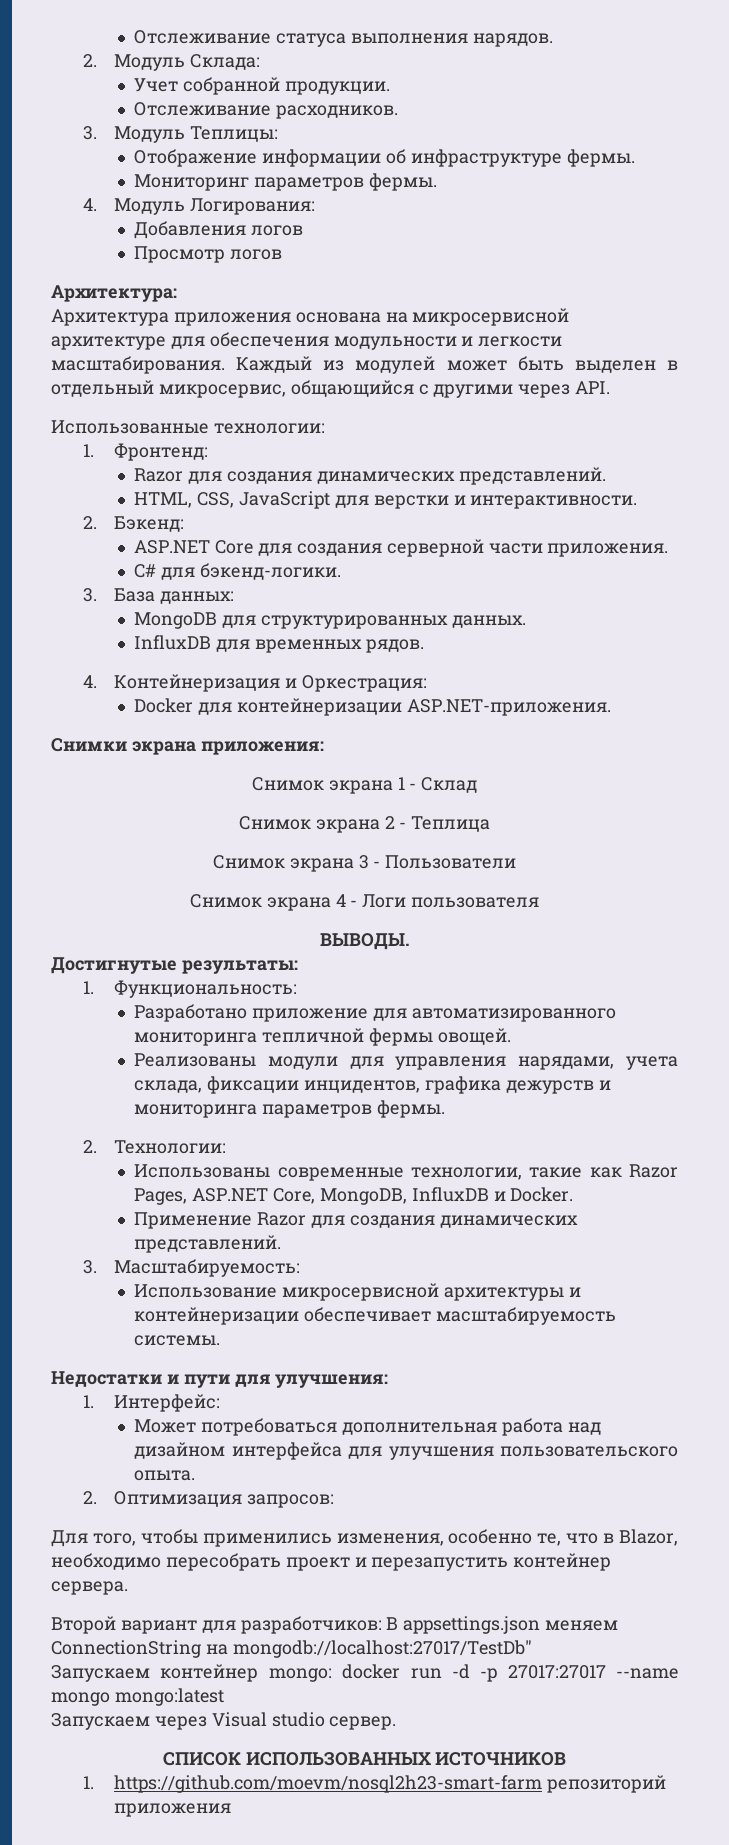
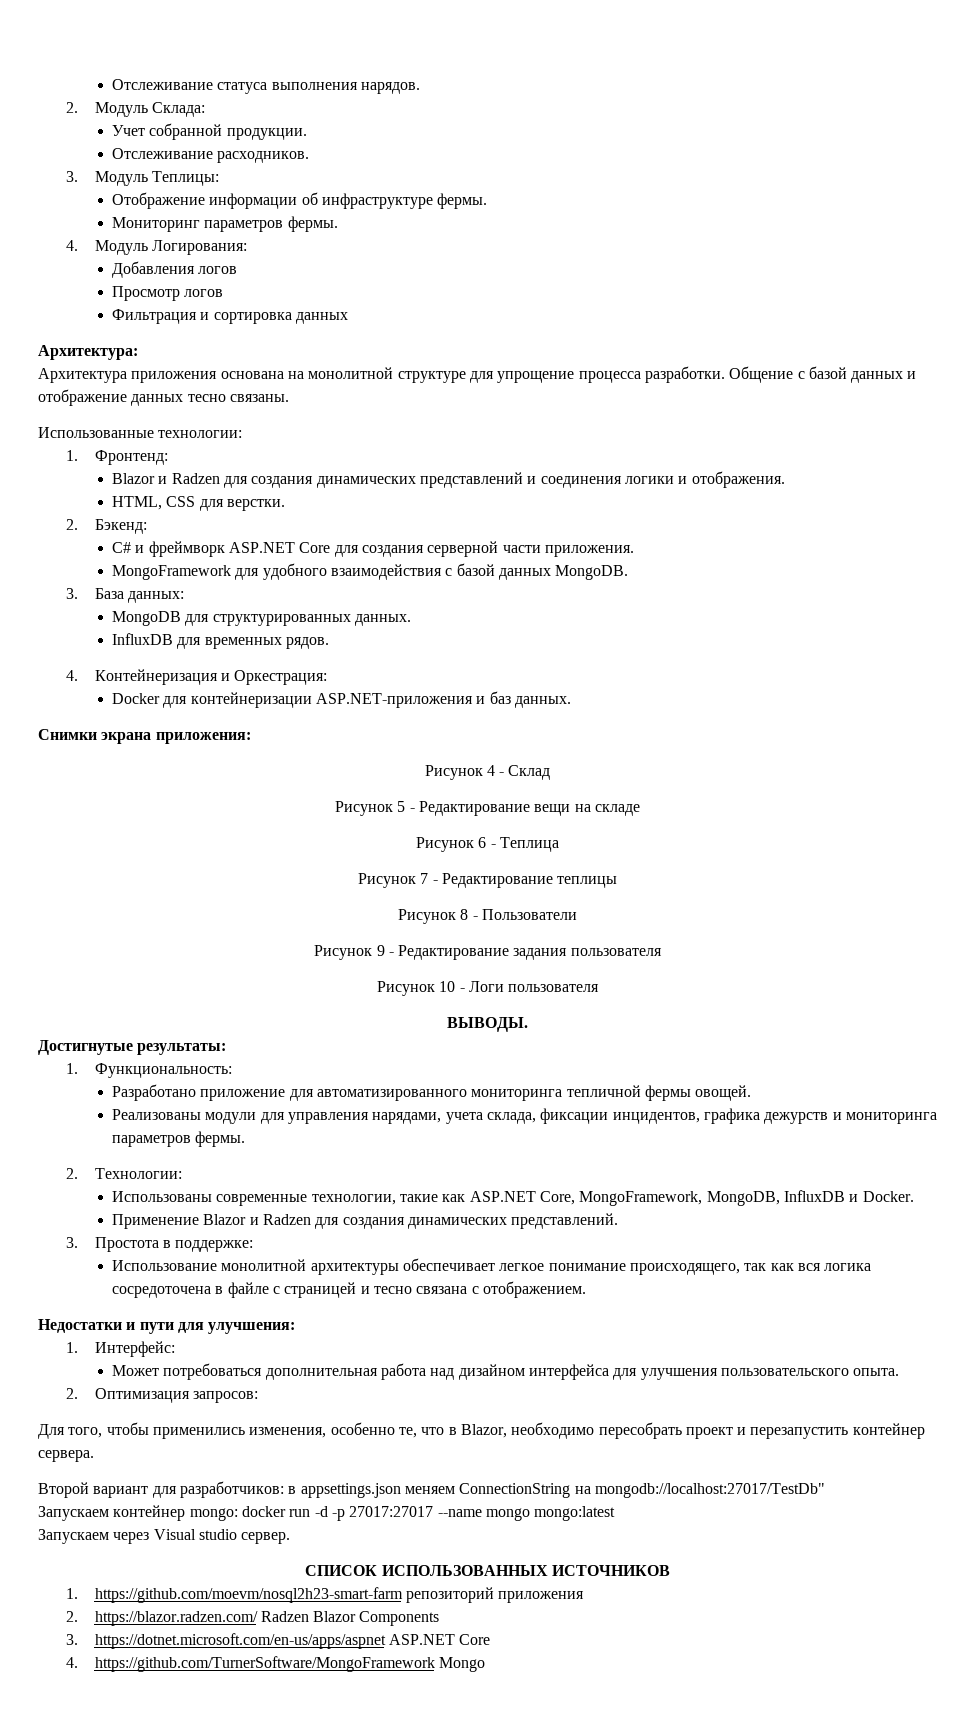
(283, 254) none -> [112,309,349,324] // Фильтрация и сортировка данных
[412,308,570,326] [51,332,563,350] [51,356,678,374] [51,380,611,398] [51,420,325,434] [82,443,209,461] [134,467,606,485] [134,491,638,509] микросервисной архитектуре для обеспечения модульности и легкости масштабирования. Каждый из модулей может быть выделен в отдельный микросервис, общающийся с другими через API. // Использованные технологии: // 1. Фронтенд: // Razor для создания динамических представлений. // HTML, CSS, JavaScript для верстки и интерактивности. -> [308,366,917,383] [38,389,289,406] [38,427,243,438] [66,450,168,465] [112,471,785,488] [112,496,286,511] монолитной структуре для упрощение процесса разработки. Общение с базой данных и отображение данных тесно связаны. // Использованные технологии: // 1. Фронтенд: // Blazor и Radzen для создания динамических представлений и соединения логики и отображения. // HTML, CSS для верстки.
(185, 524) none -> [112,541,225,557] C# и фреймворк
[134,563,341,580] C# для бэкенд-логики. -> [112,563,629,580] MongoFramework для удобного взаимодействия с базой данных MongoDB.
[406,699,611,716] ASP.NET-приложения. -> [316,691,572,708] ASP.NET-приложения и баз данных.
[251,777,405,794] Снимок экрана 1 -> [424,765,495,780] Рисунок 4
[238,816,491,833] [212,855,517,872] [189,894,346,911] Снимок экрана 2 - Теплица // Снимок экрана 3 - Пользователи // Снимок экрана 4 -> [335,801,640,816] [416,837,559,852] [357,873,618,888] [398,909,577,924] [314,945,662,960] [376,981,456,996] Рисунок 5 - Редактирование вещи на складе // Рисунок 6 - Теплица // Рисунок 7 - Редактирование теплицы // Рисунок 8 - Пользователи // Рисунок 9 - Редактирование задания пользователя // Рисунок 10
[629,1164,678,1178] [134,1188,188,1205] Razor Pages, -> (466, 1198) none
(315, 1196) none -> [579,1191,703,1206] MongoFramework,
[257,1212,307,1226] Razor -> [203,1214,312,1225] Blazor и Radzen
[114,1259,301,1277] [134,1283,581,1301] [134,1307,616,1325] [134,1335,221,1346] Масштабируемость: // Использование микросервисной архитектуры и контейнеризации обеспечивает масштабируемость системы. -> [94,1237,254,1252] [112,1258,872,1275] [112,1281,586,1298] Простота в поддержке: // Использование монолитной архитектуры обеспечивает легкое понимание происходящего, так как вся логика сосредоточена в файле с страницей и тесно связана с отображением.
[386,1617,399,1630] В -> [288,1486,297,1494] в
(232, 1810) none -> [66,1611,440,1626] [66,1633,491,1649] [66,1656,485,1672] // 2. https://blazor.radzen.com/ Radzen Blazor Components // 3. https://dotnet.microsoft.com/en-us/apps/aspnet ASP.NET Core // 4. https://github.com/TurnerSoftware/MongoFramework Mongo

